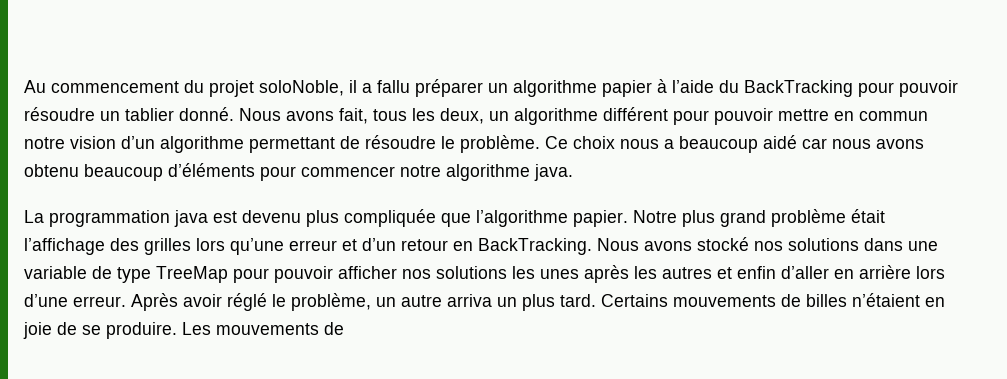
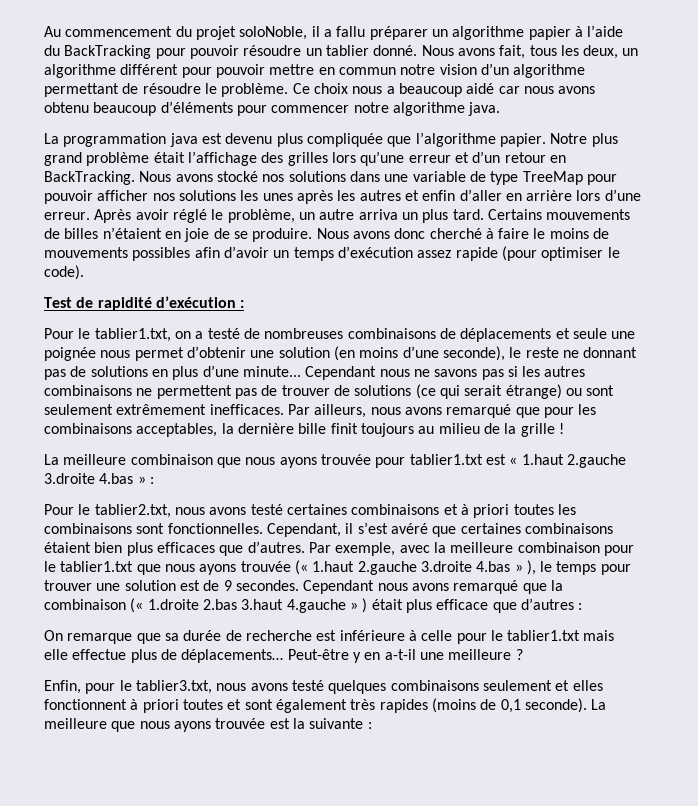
[182,322,344,335] Les mouvements de -> [316,228,610,239] [44,246,620,261] [44,265,84,280] [44,296,245,311] [44,328,636,342] [44,346,638,361] [44,365,586,380] [44,384,615,399] [44,404,597,418] [44,423,564,437] [44,454,626,468] [44,473,154,484] [44,504,576,518] [44,522,613,537] [44,541,634,556] [44,560,631,575] [44,580,563,594] [44,598,583,613] [44,630,615,644] [44,649,523,663] [44,680,603,694] [44,698,607,713] [44,718,372,732] Nous avons donc cherché à faire le moins de mouvements possibles afin d’avoir un temps d’exécution assez rapide (pour optimiser le code). // Test de rapidité d’exécution : // Pour le tablier1.txt, on a testé de nombreuses combinaisons de déplacements et seule une poignée nous permet d’obtenir une solution (en moins d’une seconde), le reste ne donnant pas de solutions en plus d’une minute... Cependant nous ne savons pas si les autres combinaisons ne permettent pas de trouver de solutions (ce qui serait étrange) ou sont seulement extrêmement inefficaces. Par ailleurs, nous avons remarqué que pour les combinaisons acceptables, la dernière bille finit toujours au milieu de la grille ! // La meilleure combinaison que nous ayons trouvée pour tablier1.txt est « 1.haut 2.gauche 3.droite 4.bas » : // Pour le tablier2.txt, nous avons testé certaines combinaisons et à priori toutes les combinaisons sont fonctionnelles. Cependant, il s’est avéré que certaines combinaisons étaient bien plus efficaces que d’autres. Par exemple, avec la meilleure combinaison pour le tablier1.txt que nous ayons trouvée (« 1.haut 2.gauche 3.droite 4.bas » ), le temps pour trouver une solution est de 9 secondes. Cependant nous avons remarqué que la combinaison (« 1.droite 2.bas 3.haut 4.gauche » ) était plus efficace que d’autres : // On remarque que sa durée de recherche est inférieure à celle pour le tablier1.txt mais elle effectue plus de déplacements… Peut-être y en a-t-il une meilleure ? // Enfin, pour le tablier3.txt, nous avons testé quelques combinaisons seulement et elles fonctionnent à priori toutes et sont également très rapides (moins de 0,1 seconde). La meilleure que nous ayons trouvée est la suivante :

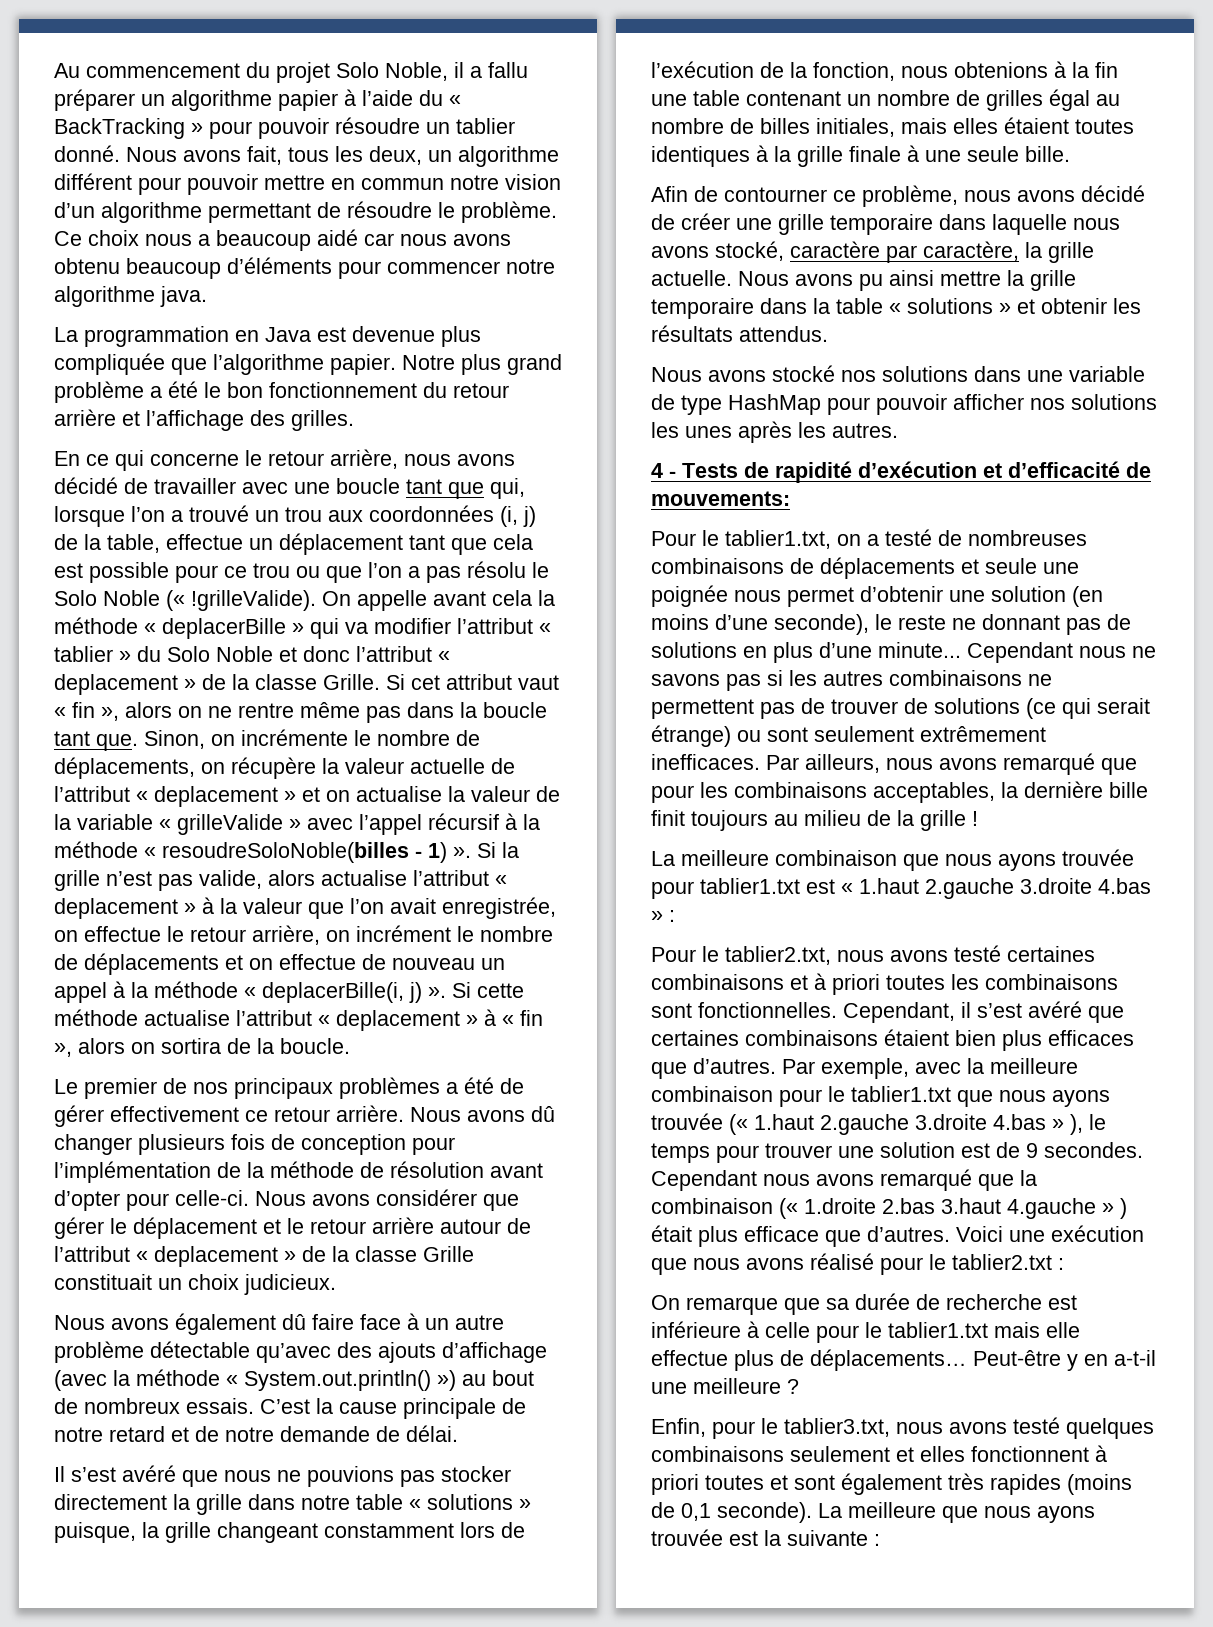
[239,26,308,40] soloNoble, -> [336,62,448,81] Solo Noble,
[64,45,152,59] BackTracking -> [449,95,461,106] [54,118,203,139] « BackTracking »
[169,133,273,147] java est devenu -> [235,326,435,342] en Java est devenue
[153,151,566,166] [44,171,135,185] était l’affichage des grilles lors qu’une erreur et d’un retour en BackTracking. -> [150,381,509,398] [54,409,354,431] [54,449,515,471] [54,477,525,499] [54,505,536,527] [54,533,533,555] [54,561,549,583] [54,590,555,611] [54,617,551,639] [54,646,450,662] [54,674,559,695] [54,702,547,723] [54,729,480,751] [54,757,515,779] [54,786,560,807] [54,813,540,835] [54,841,519,863] [54,870,507,891] [54,897,556,919] [54,925,553,945] [54,953,505,975] [54,981,524,1003] [54,1009,543,1031] [54,1038,350,1057] [54,1077,524,1099] [54,1105,555,1127] [54,1134,455,1155] [54,1161,543,1183] [54,1189,519,1211] [54,1217,531,1239] [54,1246,474,1267] [54,1274,336,1295] [54,1313,504,1335] [54,1341,547,1363] [54,1369,534,1391] [54,1398,526,1419] [54,1425,458,1442] [54,1465,511,1487] [54,1494,531,1515] [54,1522,525,1543] [651,61,1118,81] [651,89,1120,111] [651,117,1134,137] [651,145,1070,167] [651,185,1145,207] [651,213,1120,235] [651,241,1094,263] [651,270,1076,291] [651,298,1141,319] [651,325,828,342] a été le bon fonctionnement du retour arrière et l’affichage des grilles. // En ce qui concerne le retour arrière, nous avons décidé de travailler avec une boucle tant que qui, lorsque l’on a trouvé un trou aux coordonnées (i, j) de la table, effectue un déplacement tant que cela est possible pour ce trou ou que l’on a pas résolu le Solo Noble (« !grilleValide). On appelle avant cela la méthode « deplacerBille » qui va modifier l’attribut « tablier » du Solo Noble et donc l’attribut « deplacement » de la classe Grille. Si cet attribut vaut « fin », alors on ne rentre même pas dans la boucle tant que. Sinon, on incrémente le nombre de déplacements, on récupère la valeur actuelle de l’attribut « deplacement » et on actualise la valeur de la variable « grilleValide » avec l’appel récursif à la méthode « resoudreSoloNoble(billes - 1) ». Si la grille n’est pas valide, alors actualise l’attribut « deplacement » à la valeur que l’on avait enregistrée, on effectue le retour arrière, on incrément le nombre de déplacements et on effectue de nouveau un appel à la méthode « deplacerBille(i, j) ». Si cette méthode actualise l’attribut « deplacement » à « fin », alors on sortira de la boucle. // Le premier de nos principaux problèmes a été de gérer effectivement ce retour arrière. Nous avons dû changer plusieurs fois de conception pour l’implémentation de la méthode de résolution avant d’opter pour celle-ci. Nous avons considérer que gérer le déplacement et le retour arrière autour de l’attribut « deplacement » de la classe Grille constituait un choix judicieux. // Nous avons également dû faire face à un autre problème détectable qu’avec des ajouts d’affichage (avec la méthode « System.out.println() ») au bout de nombreux essais. C’est la cause principale de notre retard et de notre demande de délai. // Il s’est avéré que nous ne pouvions pas stocker directement la grille dans notre table « solutions » puisque, la grille changeant constamment lors de l’exécution de la fonction, nous obtenions à la fin une table contenant un nombre de grilles égal au nombre de billes initiales, mais elles étaient toutes identiques à la grille finale à une seule bille. // Afin de contourner ce problème, nous avons décidé de créer une grille temporaire dans laquelle nous avons stocké, caractère par caractère, la grille actuelle. Nous avons pu ainsi mettre la grille temporaire dans la table « solutions » et obtenir les résultats attendus. //
[522,171,583,185] TreeMap -> [728,394,821,415] HashMap
[359,189,641,201] [44,209,631,223] [44,227,610,242] [44,246,620,261] [44,265,84,280] [44,296,245,311] autres et enfin d’aller en arrière lors d’une erreur. Après avoir réglé le problème, un autre arriva un plus tard. Certains mouvements de billes n’étaient en joie de se produire. Nous avons donc cherché à faire le moins de mouvements possibles afin d’avoir un temps d’exécution assez rapide (pour optimiser le code). // Test de rapidité d’exécution : -> [832,423,898,438] [651,461,1151,483] [651,491,790,506] autres. // 4 - Tests de rapidité d’exécution et d’efficacité de mouvements:
[520,598,574,610] d’autres -> [867,1225,1144,1242] [651,1253,1052,1275] d’autres. Voici une exécution que nous avons réalisé pour le tablier2.txt

